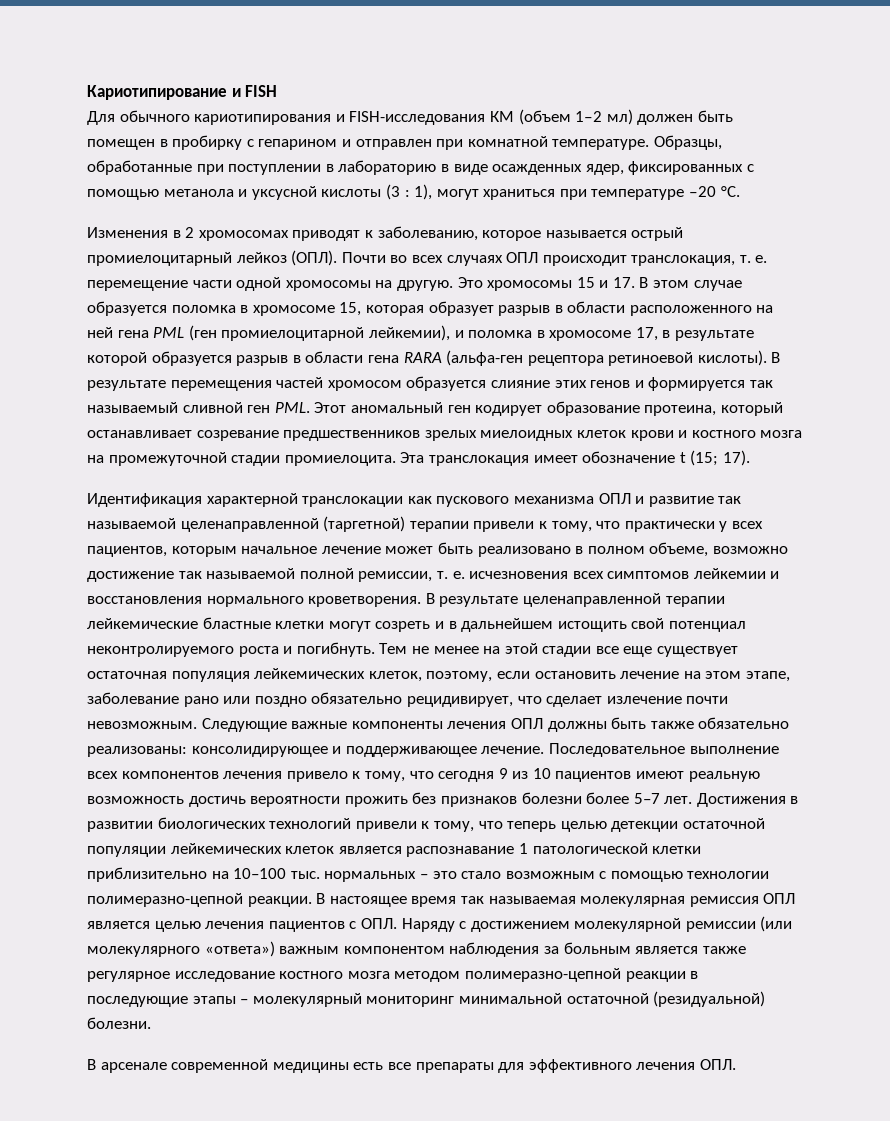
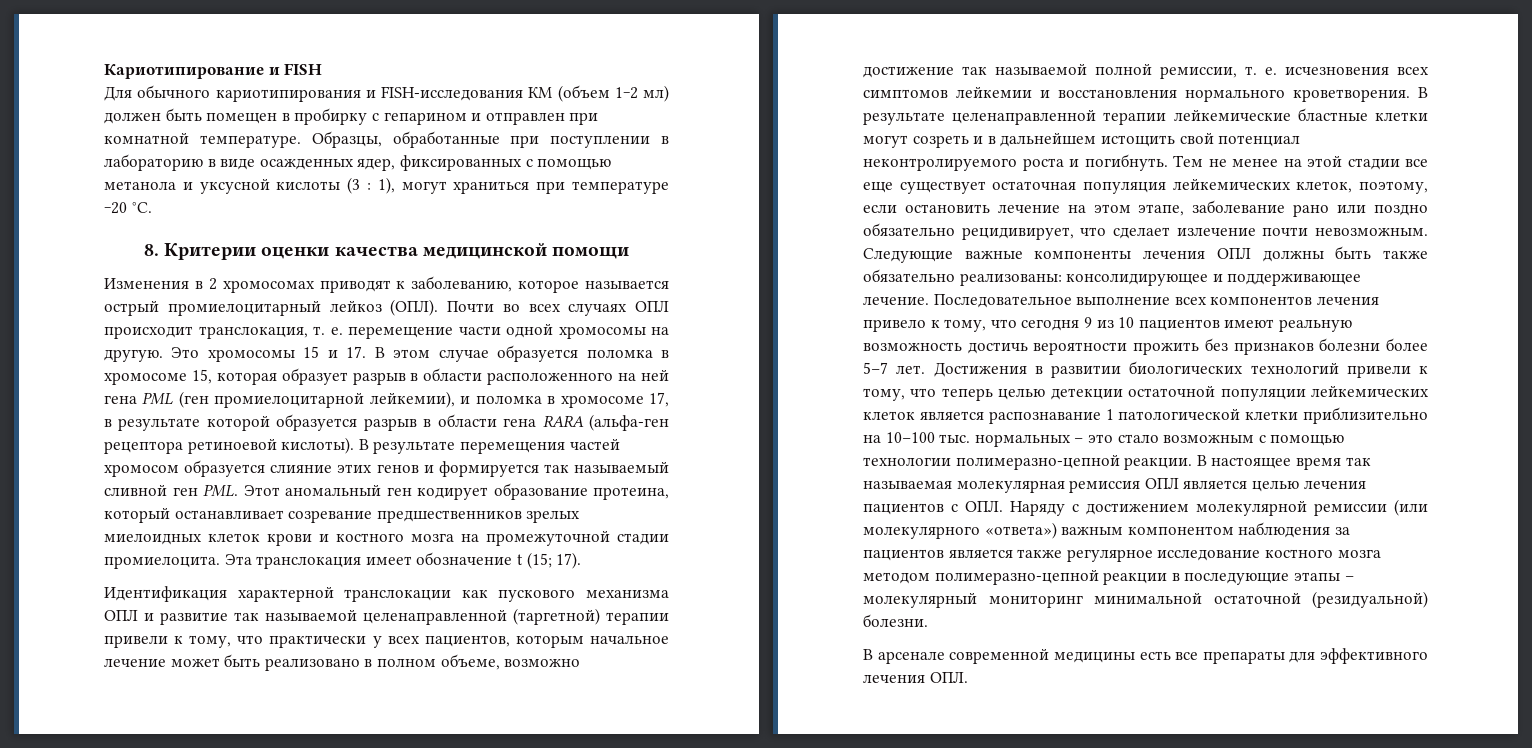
(740, 191) none -> [143,243,630,260] // 8. Критерии оценки качества медицинской помощи
[563,942,631,954] больным -> [863,549,944,561] пациентов

